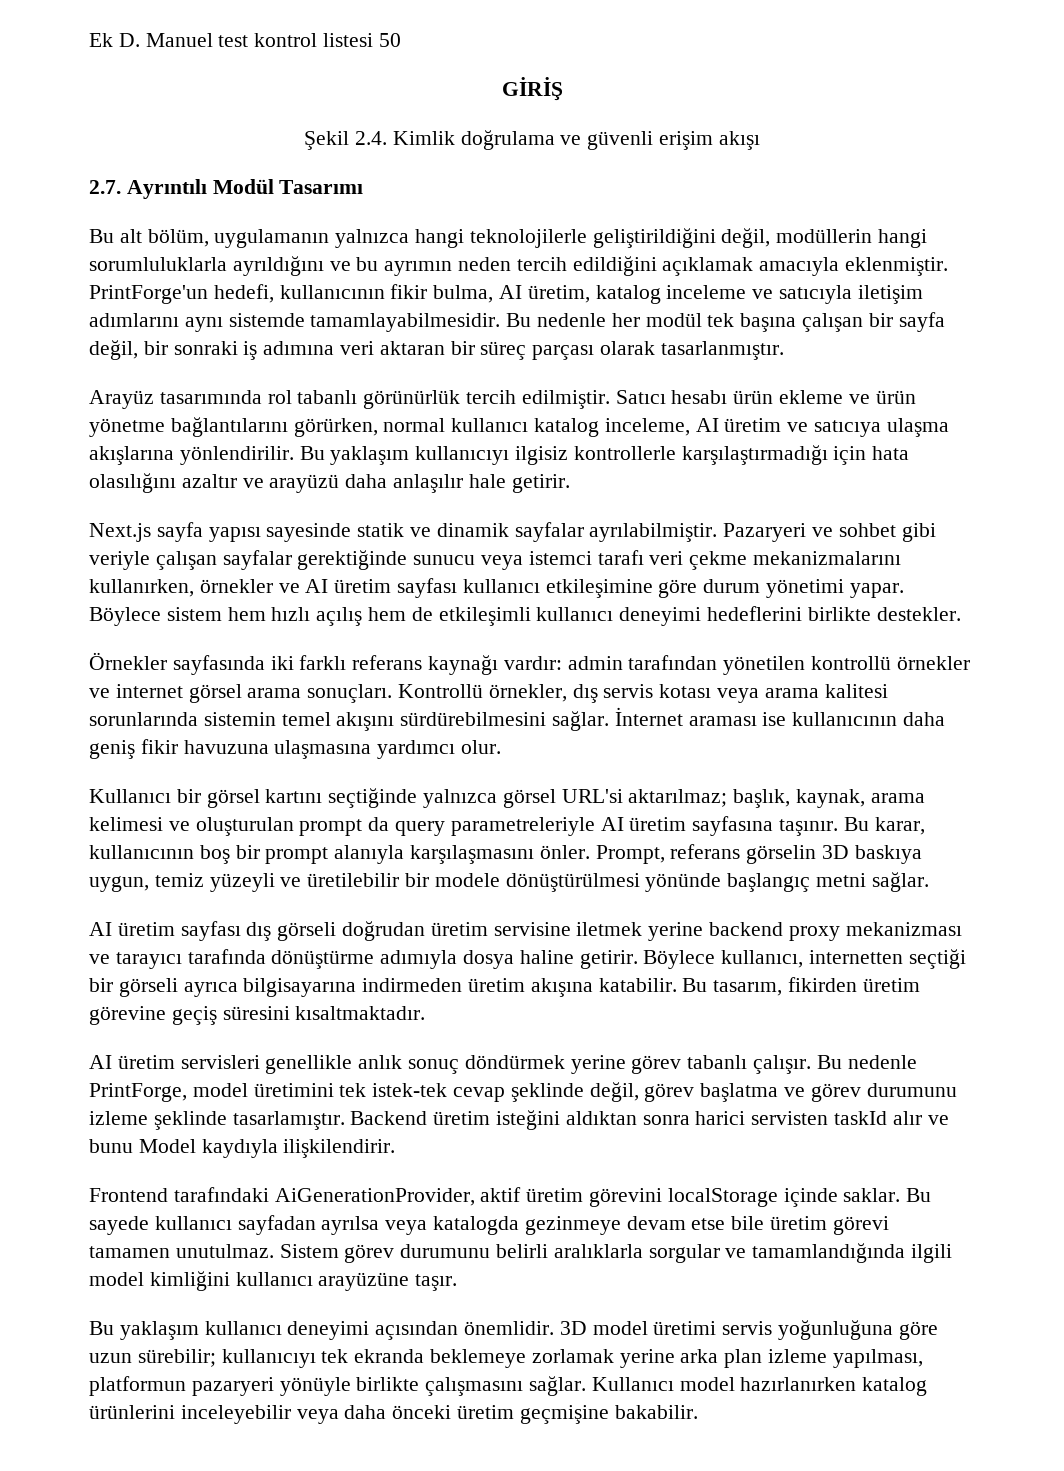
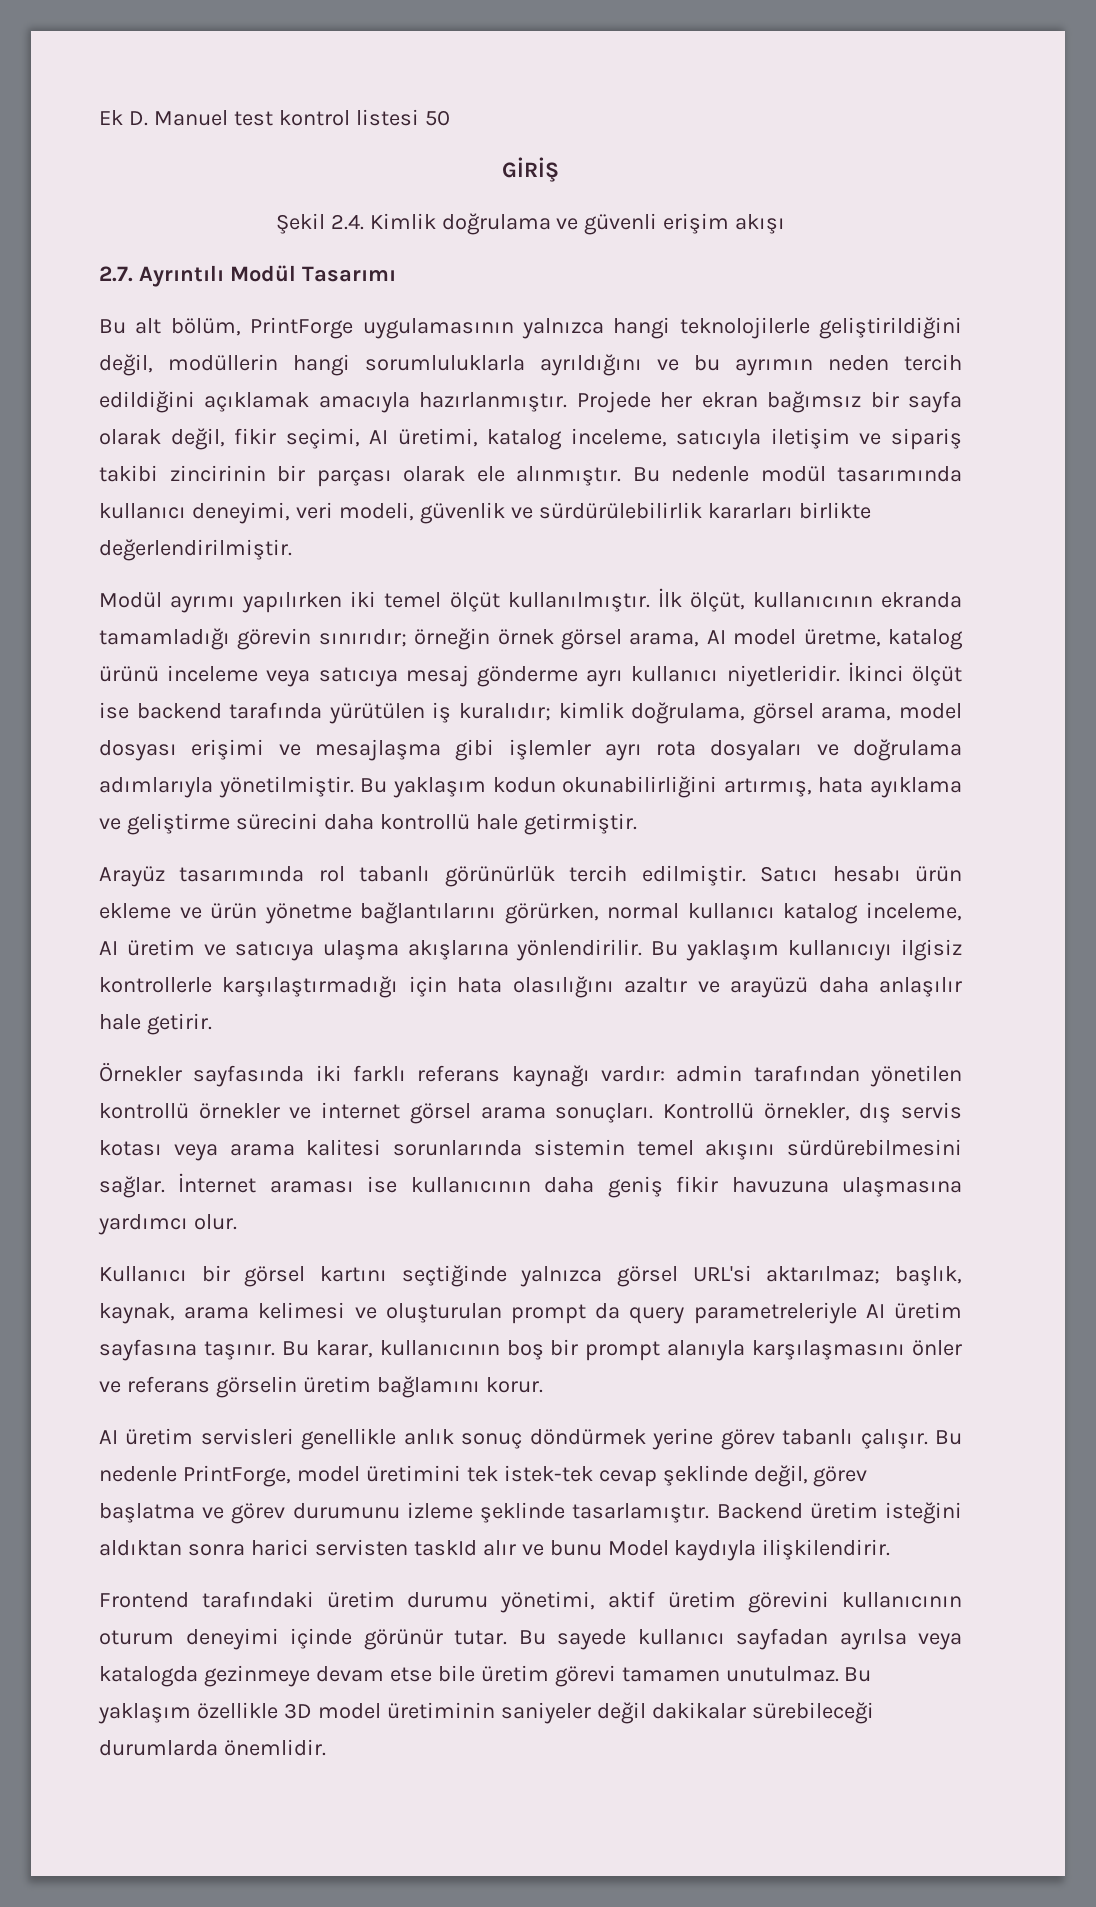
[214,229,330,248] uygulamanın -> [250,317,514,339] PrintForge uygulamasının
[845,257,949,276] [89,284,923,304] [89,312,945,332] [89,340,784,360] eklenmiştir. PrintForge'un hedefi, kullanıcının fikir bulma, AI üretim, katalog inceleme ve satıcıyla iletişim adımlarını aynı sistemde tamamlayabilmesidir. Bu nedenle her modül tek başına çalışan bir sayfa değil, bir sonraki iş adımına veri aktaran bir süreç parçası olarak tasarlanmıştır. -> [419,391,963,413] [99,428,962,450] [99,465,962,487] [99,502,871,524] [99,539,292,561] [99,588,963,613] [99,628,963,650] [99,662,963,687] [99,702,963,724] [99,739,962,761] [99,776,962,798] [99,813,637,835] hazırlanmıştır. Projede her ekran bağımsız bir sayfa olarak değil, fikir seçimi, AI üretimi, katalog inceleme, satıcıyla iletişim ve sipariş takibi zincirinin bir parçası olarak ele alınmıştır. Bu nedenle modül tasarımında kullanıcı deneyimi, veri modeli, güvenlik ve sürdürülebilirlik kararları birlikte değerlendirilmiştir. // Modül ayrımı yapılırken iki temel ölçüt kullanılmıştır. İlk ölçüt, kullanıcının ekranda tamamladığı görevin sınırıdır; örneğin örnek görsel arama, AI model üretme, katalog ürünü inceleme veya satıcıya mesaj gönderme ayrı kullanıcı niyetleridir. İkinci ölçüt ise backend tarafında yürütülen iş kuralıdır; kimlik doğrulama, görsel arama, model dosyası erişimi ve mesajlaşma gibi işlemler ayrı rota dosyaları ve doğrulama adımlarıyla yönetilmiştir. Bu yaklaşım kodun okunabilirliğini artırmış, hata ayıklama ve geliştirme sürecini daha kontrollü hale getirmiştir.
[89,522,936,542] [89,550,902,570] [89,578,904,598] [89,606,961,626] // Next.js sayfa yapısı sayesinde statik ve dinamik sayfalar ayrılabilmiştir. Pazaryeri ve sohbet gibi veriyle çalışan sayfalar gerektiğinde sunucu veya istemci tarafı veri çekme mekanizmalarını kullanırken, örnekler ve AI üretim sayfası kullanıcı etkileşimine göre durum yönetimi yapar. Böylece sistem hem hızlı açılış hem de etkileşimli kullanıcı deneyimi hedeflerini birlikte destekler. -> (212, 1024) none
[539,844,922,864] [89,872,929,892] [89,921,962,941] [89,949,966,969] [89,977,920,997] [89,1006,426,1025] önler. Prompt, referans görselin 3D baskıya uygun, temiz yüzeyli ve üretilebilir bir modele dönüştürülmesi yönünde başlangıç metni sağlar. // AI üretim sayfası dış görseli doğrudan üretim servisine iletmek yerine backend proxy mekanizması ve tarayıcı tarafında dönüştürme adımıyla dosya haline getirir. Böylece kullanıcı, internetten seçtiği bir görseli ayrıca bilgisayarına indirmeden üretim akışına katabilir. Bu tasarım, fikirden üretim görevine geçiş süresini kısaltmaktadır. -> [911,1340,962,1356] [99,1376,543,1398] önler ve referans görselin üretim bağlamını korur.
[274,1187,901,1207] AiGenerationProvider, aktif üretim görevini localStorage içinde saklar. -> [326,1591,962,1613] [99,1628,507,1650] üretim durumu yönetimi, aktif üretim görevini kullanıcının oturum deneyimi içinde görünür tutar.
[279,1243,953,1263] [89,1271,458,1291] [89,1320,938,1340] [89,1349,923,1368] [89,1376,928,1396] [89,1405,698,1424] Sistem görev durumunu belirli aralıklarla sorgular ve tamamlandığında ilgili model kimliğini kullanıcı arayüzüne taşır. // Bu yaklaşım kullanıcı deneyimi açısından önemlidir. 3D model üretimi servis yoğunluğuna göre uzun sürebilir; kullanıcıyı tek ekranda beklemeye zorlamak yerine arka plan izleme yapılması, platformun pazaryeri yönüyle birlikte çalışmasını sağlar. Kullanıcı model hazırlanırken katalog ürünlerini inceleyebilir veya daha önceki üretim geçmişine bakabilir. -> [844,1667,872,1682] [98,1702,874,1724] [99,1739,326,1756] Bu yaklaşım özellikle 3D model üretiminin saniyeler değil dakikalar sürebileceği durumlarda önemlidir.

